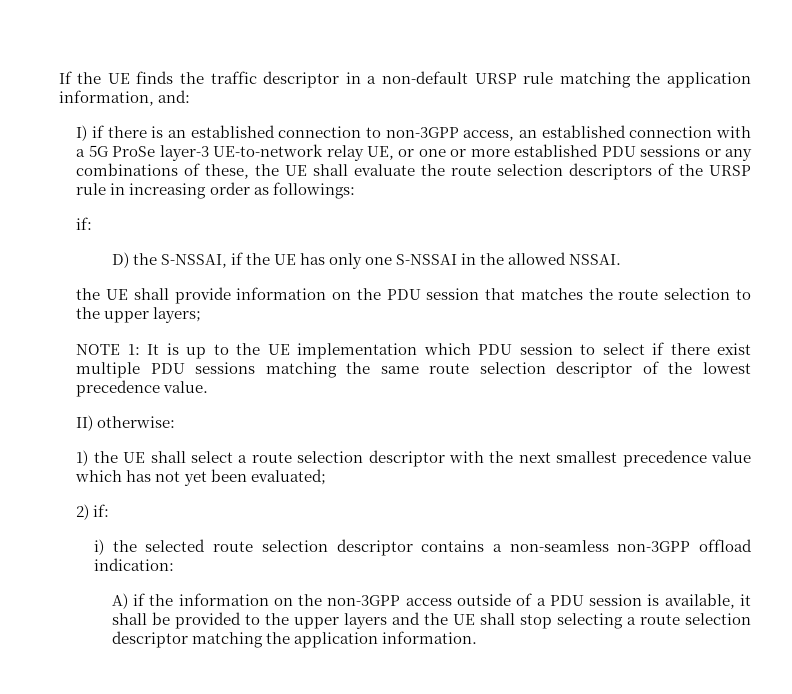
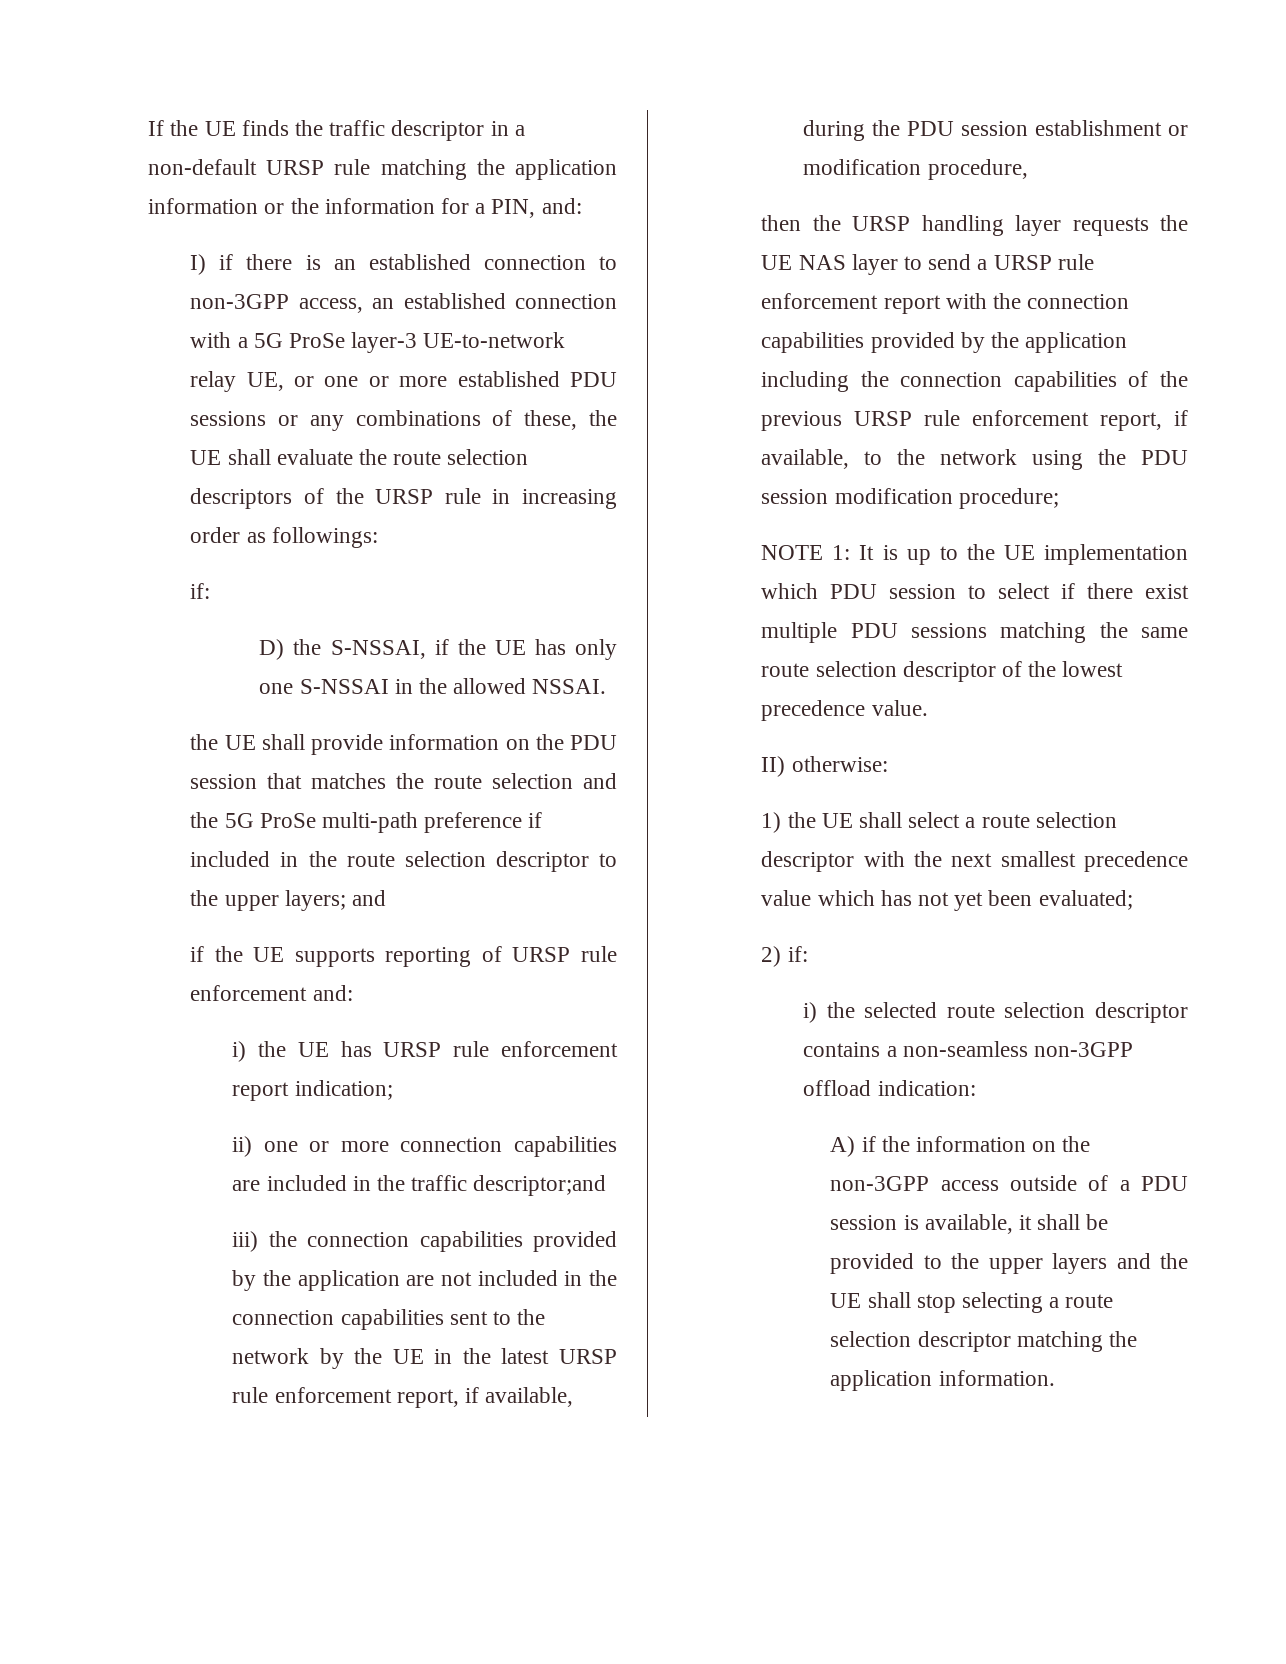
[58,90,154,106] information, -> [148,198,536,218] information or the information for a PIN,
[736,289,751,300] [76,307,202,323] to the upper layers; -> [583,773,617,789] [190,812,543,833] [190,851,617,872] [190,890,386,911] [190,946,617,967] [190,985,353,1001] [232,1041,618,1062] [232,1080,393,1101] [232,1136,618,1157] [232,1175,607,1196] [232,1231,617,1252] [232,1270,617,1291] [232,1309,546,1330] [232,1348,617,1369] [232,1387,574,1408] [803,120,1188,141] [803,159,1028,180] [761,215,1188,236] [761,254,1094,275] [761,293,1130,314] [761,332,1128,353] [761,371,1188,392] [761,410,1188,431] [761,449,1188,470] [761,488,1059,509] and the 5G ProSe multi-path preference if included in the route selection descriptor to the upper layers; and // if the UE supports reporting of URSP rule enforcement and: // i) the UE has URSP rule enforcement report indication; // ii) one or more connection capabilities are included in the traffic descriptor;and // iii) the connection capabilities provided by the application are not included in the connection capabilities sent to the network by the UE in the latest URSP rule enforcement report, if available, during the PDU session establishment or modification procedure, // then the URSP handling layer requests the UE NAS layer to send a URSP rule enforcement report with the connection capabilities provided by the application including the connection capabilities of the previous URSP rule enforcement report, if available, to the network using the PDU session modification procedure;

